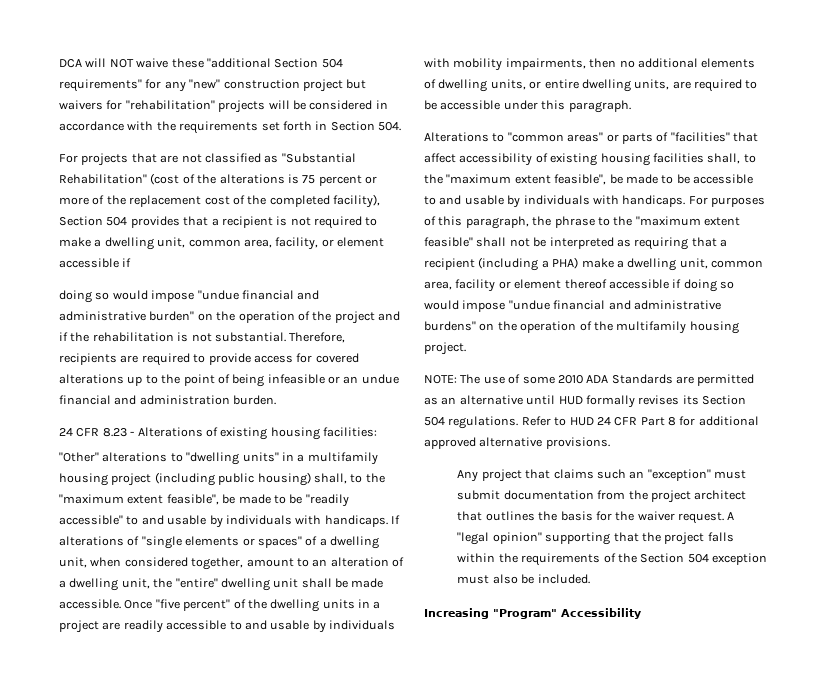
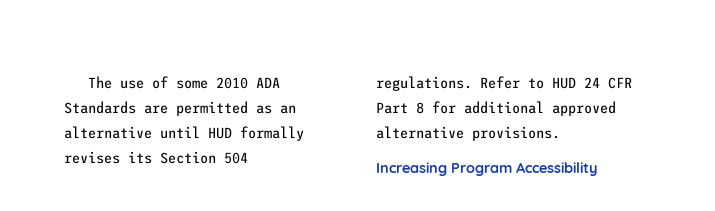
[59,58,343,68] [59,79,367,92] [59,100,388,113] [59,121,401,134] [59,153,356,166] [59,173,377,186] [59,194,380,208] [59,216,378,229] [59,237,384,250] [59,258,132,268] [59,290,320,303] [59,311,400,324] [59,332,346,343] [59,353,359,366] [59,374,399,387] [59,395,277,405] [59,427,377,440] [59,452,378,465] [59,472,385,486] [59,494,349,507] [59,515,400,528] [59,536,379,549] [59,557,404,570] [59,578,384,591] [59,599,381,612] [59,620,395,633] [424,58,756,71] [424,79,758,92] [424,100,631,113] [424,132,758,144] [424,153,756,166] [424,174,753,185] [424,195,765,208] [424,216,740,229] [424,237,727,250] [424,257,763,271] [424,279,734,292] [424,300,721,312] [424,321,739,334] [424,342,466,355] [424,375,457,384] DCA will NOT waive these "additional Section 504 requirements" for any "new" construction project but waivers for "rehabilitation" projects will be considered in accordance with the requirements set forth in Section 504. // For projects that are not classified as "Substantial Rehabilitation" (cost of the alterations is 75 percent or more of the replacement cost of the completed facility), Section 504 provides that a recipient is not required to make a dwelling unit, common area, facility, or element accessible if // doing so would impose "undue financial and administrative burden" on the operation of the project and if the rehabilitation is not substantial. Therefore, recipients are required to provide access for covered alterations up to the point of being infeasible or an undue financial and administration burden. // 24 CFR 8.23 - Alterations of existing housing facilities: // "Other" alterations to "dwelling units" in a multifamily housing project (including public housing) shall, to the "maximum extent feasible", be made to be "readily accessible" to and usable by individuals with handicaps. If alterations of "single elements or spaces" of a dwelling unit, when considered together, amount to an alteration of a dwelling unit, the "entire" dwelling unit shall be made accessible. Once "five percent" of the dwelling units in a project are readily accessible to and usable by individuals with mobility impairments, then no additional elements of dwelling units, or entire dwelling units, are required to be accessible under this paragraph. // Alterations to "common areas" or parts of "facilities" that affect accessibility of existing housing facilities shall, to the "maximum extent feasible", be made to be accessible to and usable by individuals with handicaps. For purposes of this paragraph, the phrase to the "maximum extent feasible" shall not be interpreted as requiring that a recipient (including a PHA) make a dwelling unit, common area, facility or element thereof accessible if doing so would impose "undue financial and administrative burdens" on the operation of the multifamily housing project. // NOTE: -> (88, 82) none
[457,469,747,482] [457,490,747,503] [457,511,735,524] [457,532,734,545] [457,553,768,566] [457,574,590,584] // Any project that claims such an "exception" must submit documentation from the project architect that outlines the basis for the waiver request. A "legal opinion" supporting that the project falls within the requirements of the Section 504 exception must also be included. -> (560, 133) none
[493,609,557,619] "Program" -> [451,163,512,176] Program

